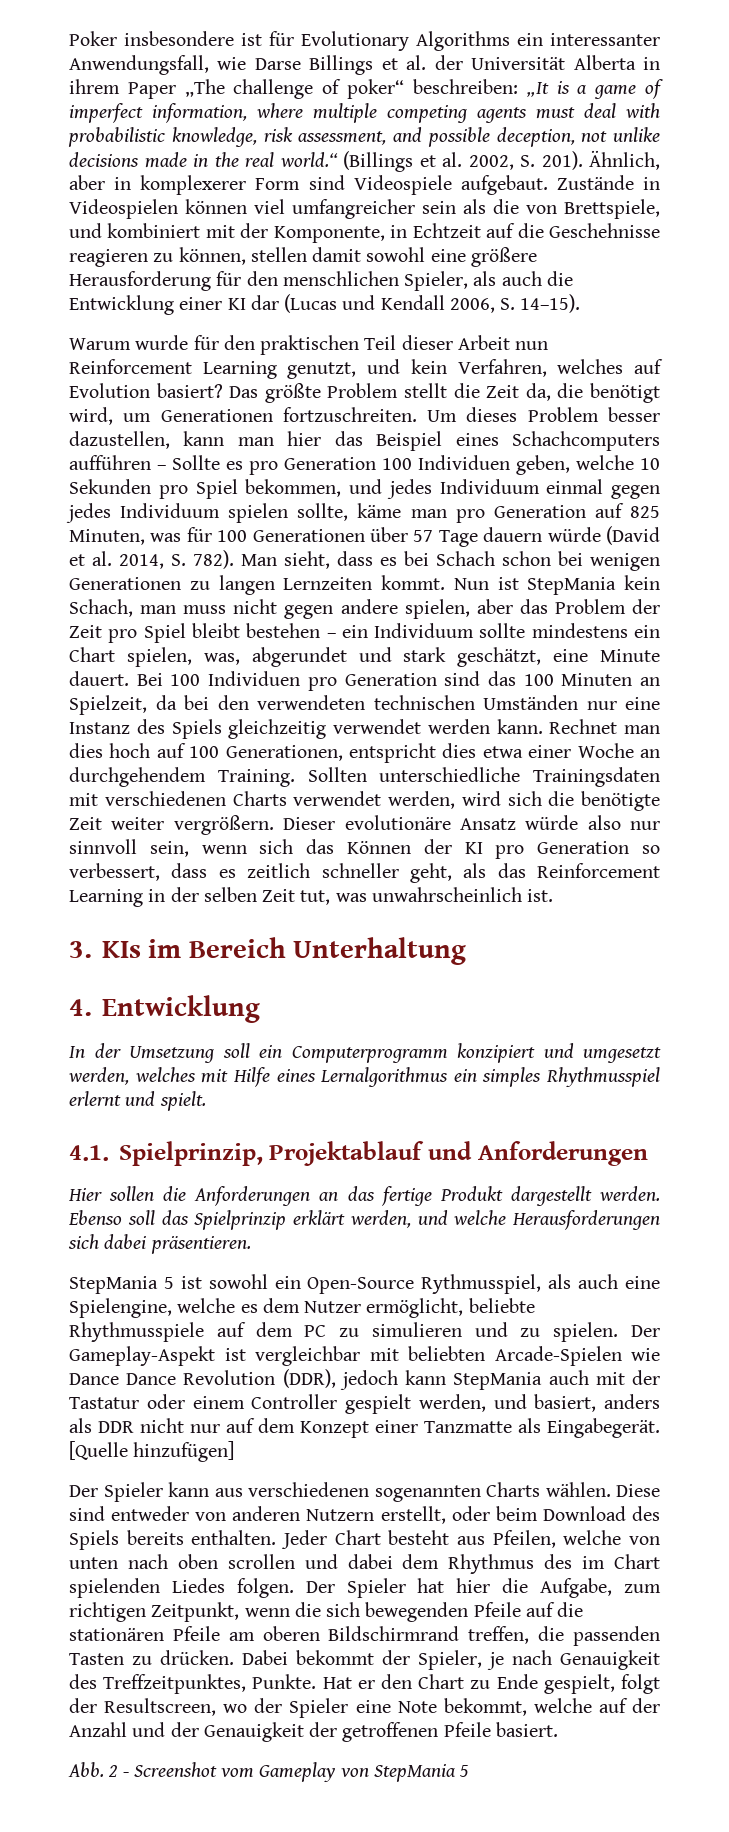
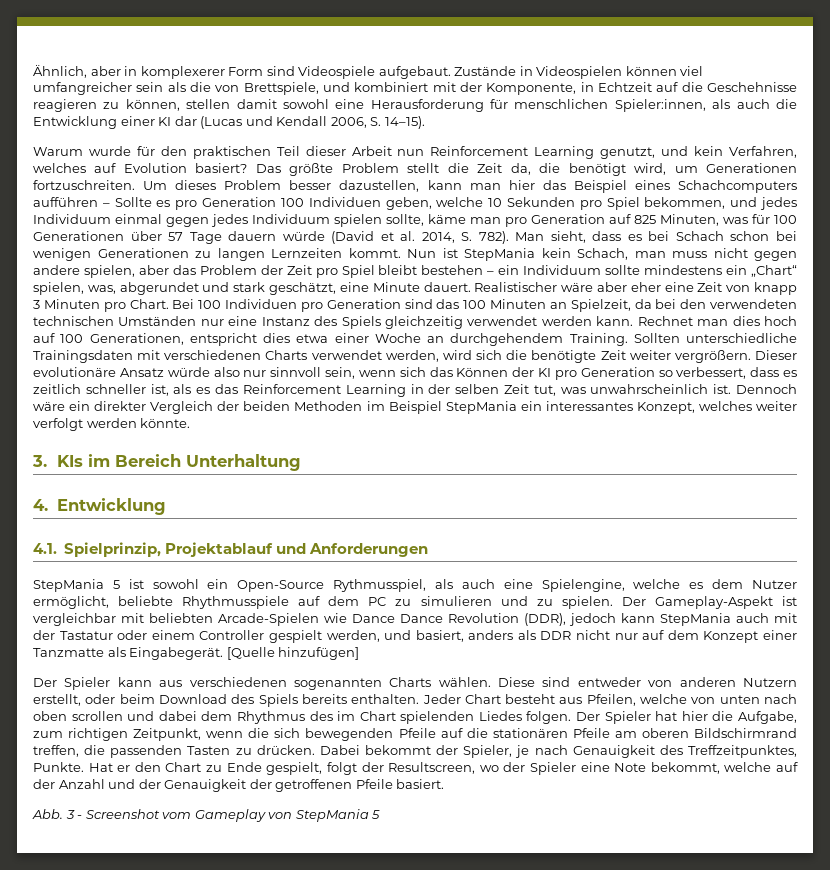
[69,31,660,51] [69,55,661,75] [69,79,664,99] [69,103,660,123] [68,127,660,147] [69,151,583,172] Poker insbesondere ist für Evolutionary Algorithms ein interessanter Anwendungsfall, wie Darse Billings et al. der Universität Alberta in ihrem Paper „The challenge of poker“ beschreiben: „It is a game of imperfect information, where multiple competing agents must deal with probabilistic knowledge, risk assessment, and possible deception, not unlike decisions made in the real world.“ (Billings et al. 2002, S. 201). -> (33, 71) none
[470,247,537,267] größere -> (365, 104) none
[246,271,469,291] den menschlichen Spieler, -> [514,99,706,112] menschlichen Spieler:innen,
[69,647,115,662] Chart -> [751,265,798,277] „Chart“
(129, 678) none -> [474,282,797,295] [33,299,169,312] Realistischer wäre aber eher eine Zeit von knapp 3 Minuten pro Chart.
[409,863,487,883] geht, als -> [150,384,211,396] ist, als es
(554, 895) none -> [736,384,797,394] [33,401,797,414] [33,418,191,431] Dennoch wäre ein direkter Vergleich der beiden Methoden im Beispiel StepMania ein interessantes Konzept, welches weiter verfolgt werden könnte.
[69,1043,661,1063] [68,1067,660,1087] [69,1091,206,1111] // In der Umsetzung soll ein Computerprogramm konzipiert und umgesetzt werden, welches mit Hilfe eines Lernalgorithmus ein simples Rhythmusspiel erlernt und spielt. -> (167, 506) none
[68,1186,660,1206] [68,1210,660,1230] [68,1234,251,1254] // Hier sollen die Anforderungen an das fertige Produkt dargestellt werden. Ebenso soll das Spielprinzip erklärt werden, und welche Herausforderungen sich dabei präsentieren. -> (428, 550) none
[108,1765,118,1777] 2 -> [65,810,75,819] 3

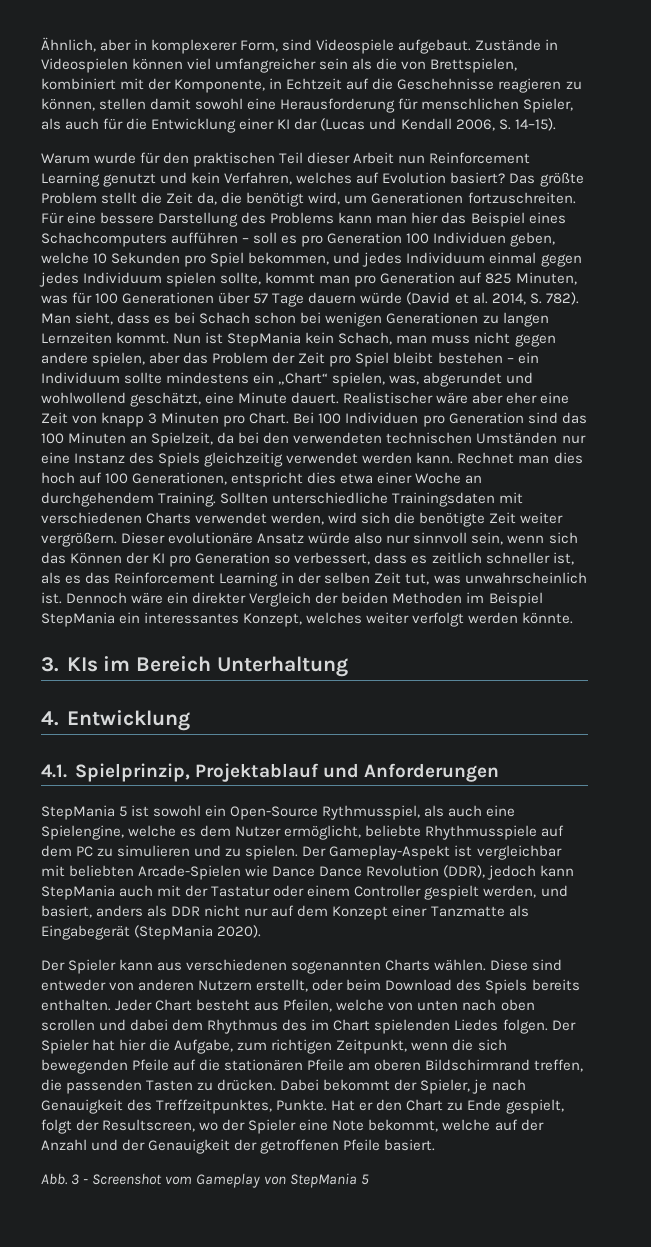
[228,67,264,76] Form -> [240,40,279,52] Form,
[243,82,350,95] Brettspiele, und -> [430,58,518,73] Brettspielen,
[614,99,770,112] Spieler:innen, als auch -> [523,98,574,113] [41,118,124,130] Spieler, als auch für
[600,147,656,159] genutzt, -> [103,173,157,187] genutzt
[143,180,420,192] Um dieses Problem besser dazustellen, -> [41,212,335,227] Für eine bessere Darstellung des Problems
[114,197,152,207] Sollte -> [253,232,278,244] soll
[428,214,466,224] käme -> [265,272,316,284] kommt
[233,282,266,292] stark -> [41,392,126,404] wohlwollend
[129,647,360,660] Eingabegerät. [Quelle hinzufügen] -> [41,925,262,940] Eingabegerät (StepMania 2020).

